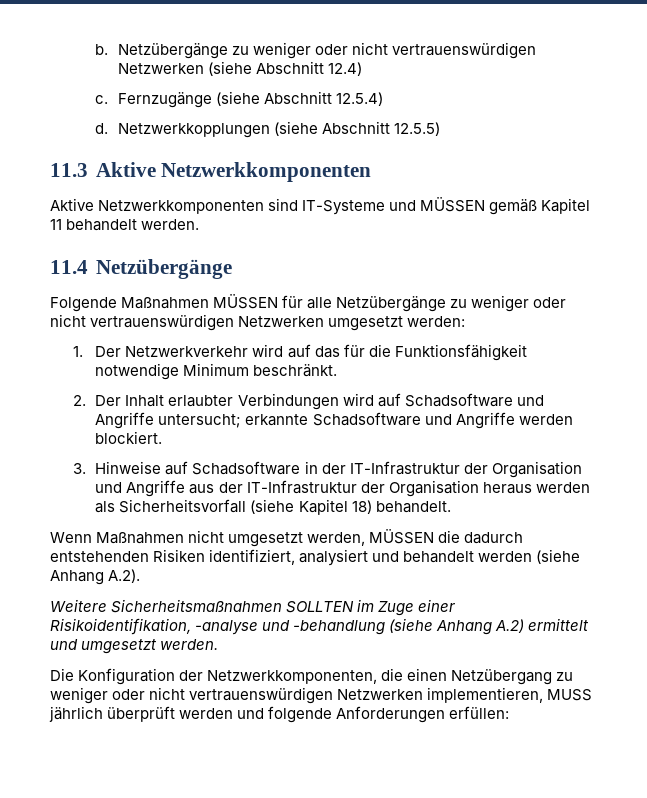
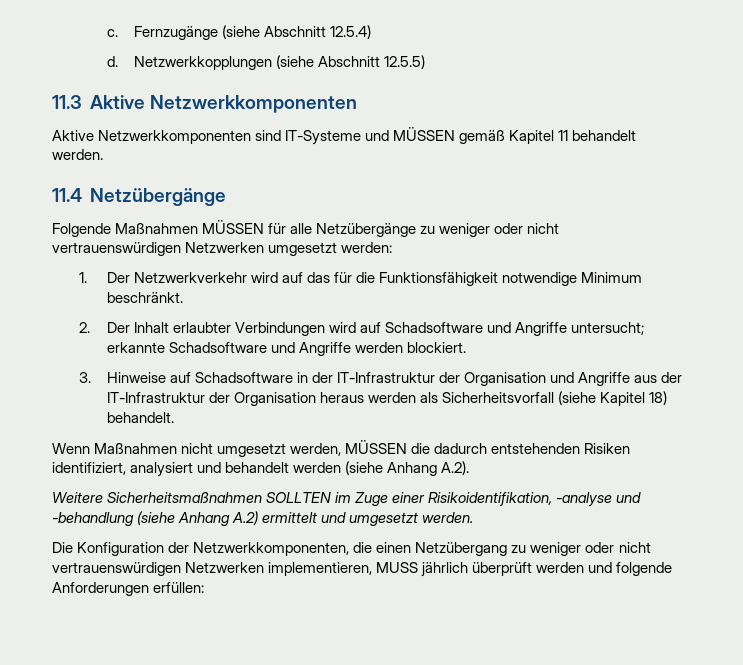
[95,42,537,59] [118,61,363,76] b. Netzübergänge zu weniger oder nicht vertrauenswürdigen Netzwerken (siehe Abschnitt 12.4) // -> (106, 33) none

